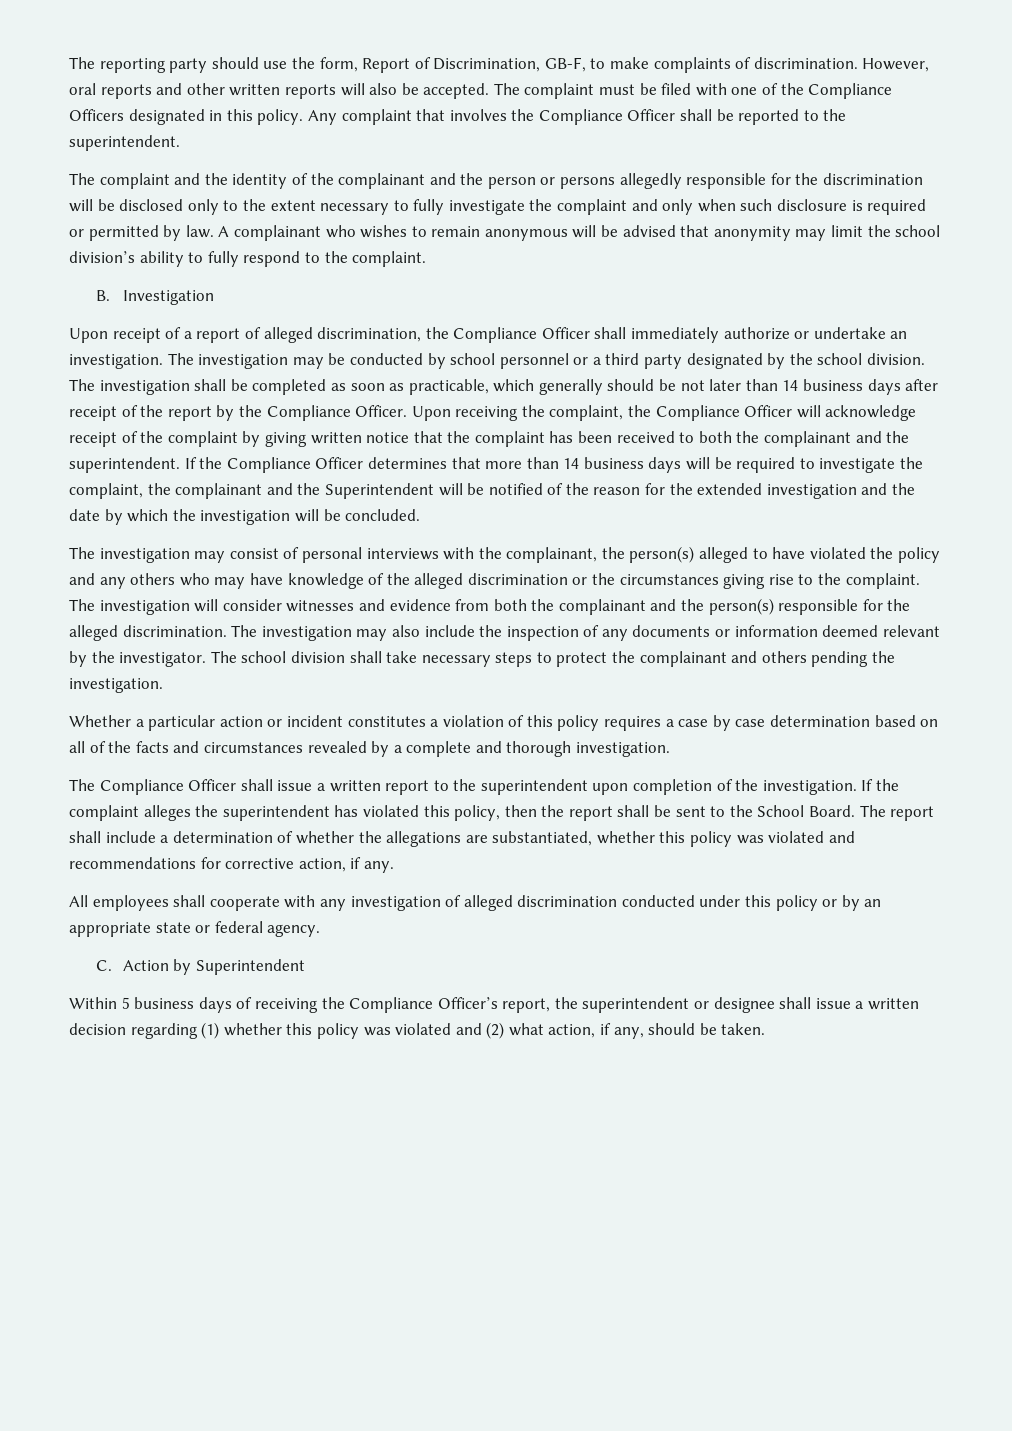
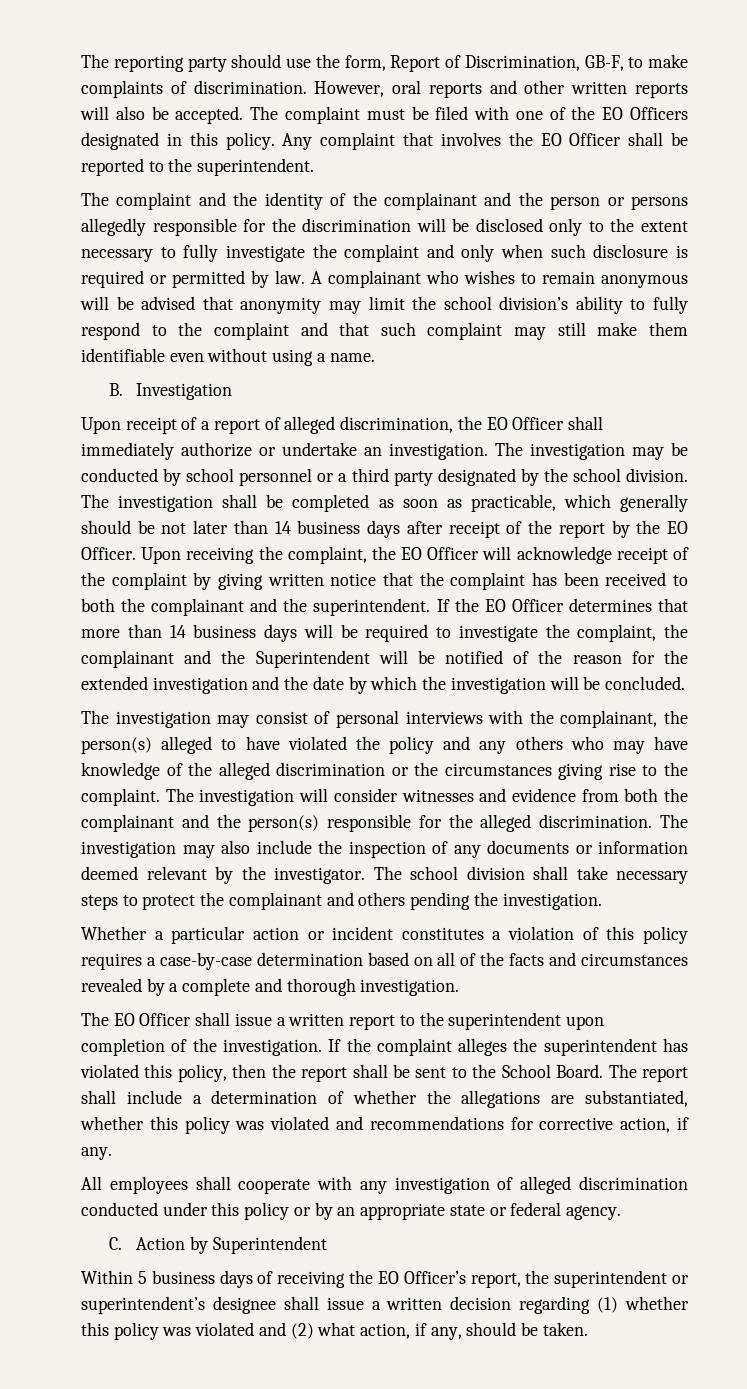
[808,83,893,99] Compliance -> [602,107,624,120] EO
[538,109,623,125] Compliance -> [540,133,562,146] EO
[352,251,427,267] complaint. -> [213,322,688,340] [81,348,375,366] complaint and that such complaint may still make them identifiable even without using a name.
[453,327,538,343] Compliance -> [486,417,508,430] EO
[266,405,351,421] Compliance -> [667,521,689,534] EO
[655,405,740,421] Compliance -> [401,547,423,560] EO
[226,457,311,473] Compliance -> [484,599,506,612] EO
[678,715,766,731] case by case -> [159,952,252,970] case-by-case
[99,779,184,795] Compliance -> [113,1013,135,1026] EO
[349,997,434,1013] Compliance -> [377,1271,399,1284] EO
(710, 1005) none -> [81,1296,205,1314] superintendent’s

